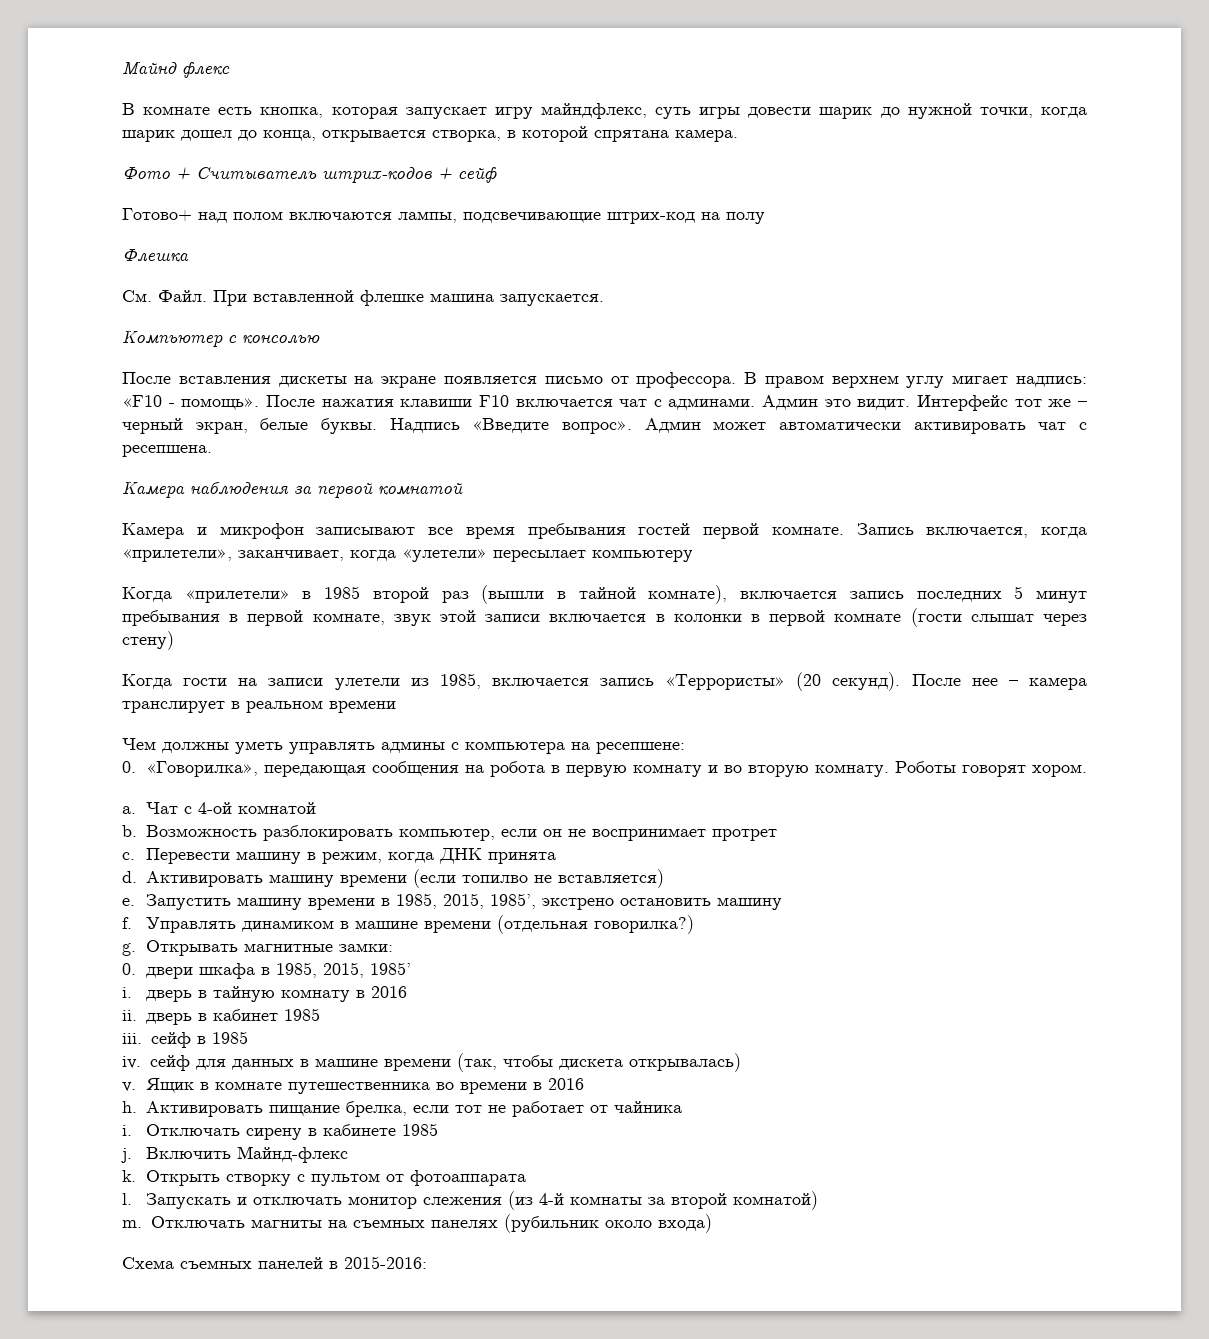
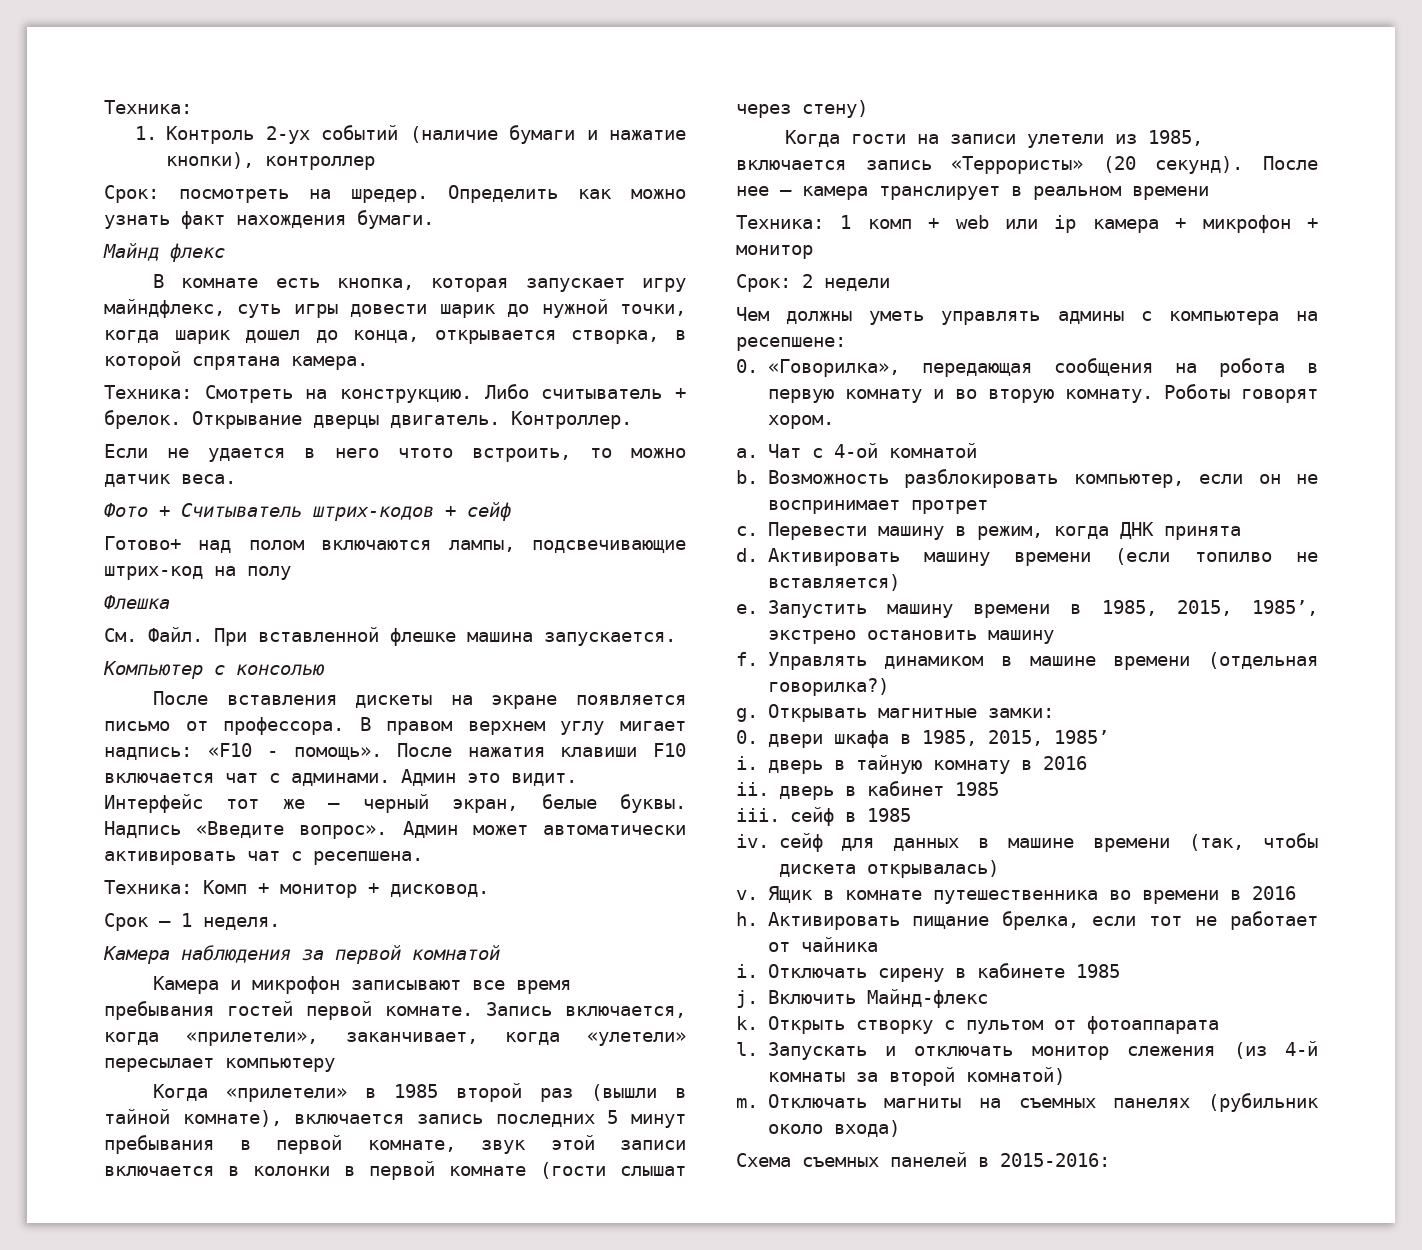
(122, 68) none -> [104,100,192,114] [134,125,686,144] [166,152,376,170] [104,185,686,203] [104,210,434,229] Техника: // 1. Контроль 2-ух событий (наличие бумаги и нажатие кнопки), контроллер // Срок: посмотреть на шредер. Определить как можно узнать факт нахождения бумаги. //
(738, 135) none -> [104,384,686,403] [104,410,632,429] [104,444,686,462] [104,474,236,487] // Техника: Смотреть на конструкцию. Либо считыватель + брелок. Открывание дверцы двигатель. Контроллер. // Если не удается в него чтото встроить, то можно датчик веса.
(212, 451) none -> [104,880,489,898] [104,913,280,931] // Техника: Комп + монитор + дисковод. // Срок – 1 неделя.
(396, 706) none -> [736,215,1318,233] [736,245,813,259] [736,274,890,292] // Техника: 1 комп + web или ip камера + микрофон + монитор // Срок: 2 недели

